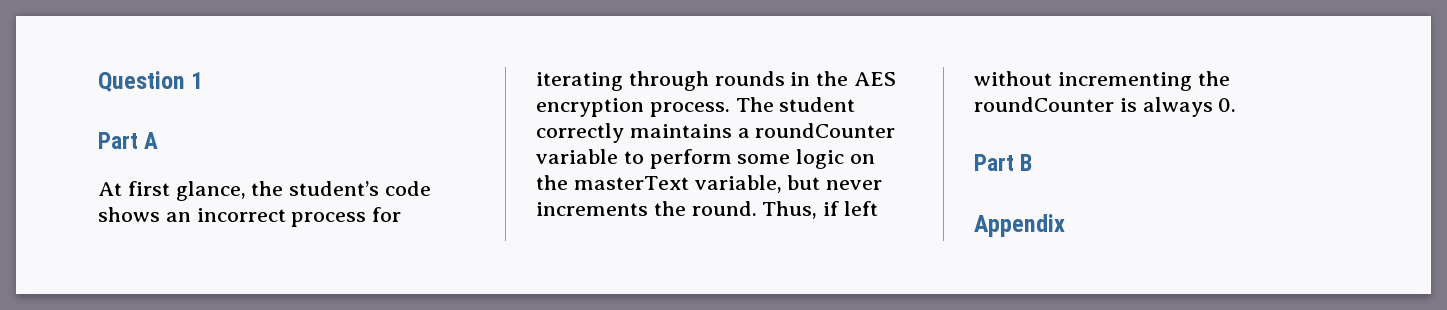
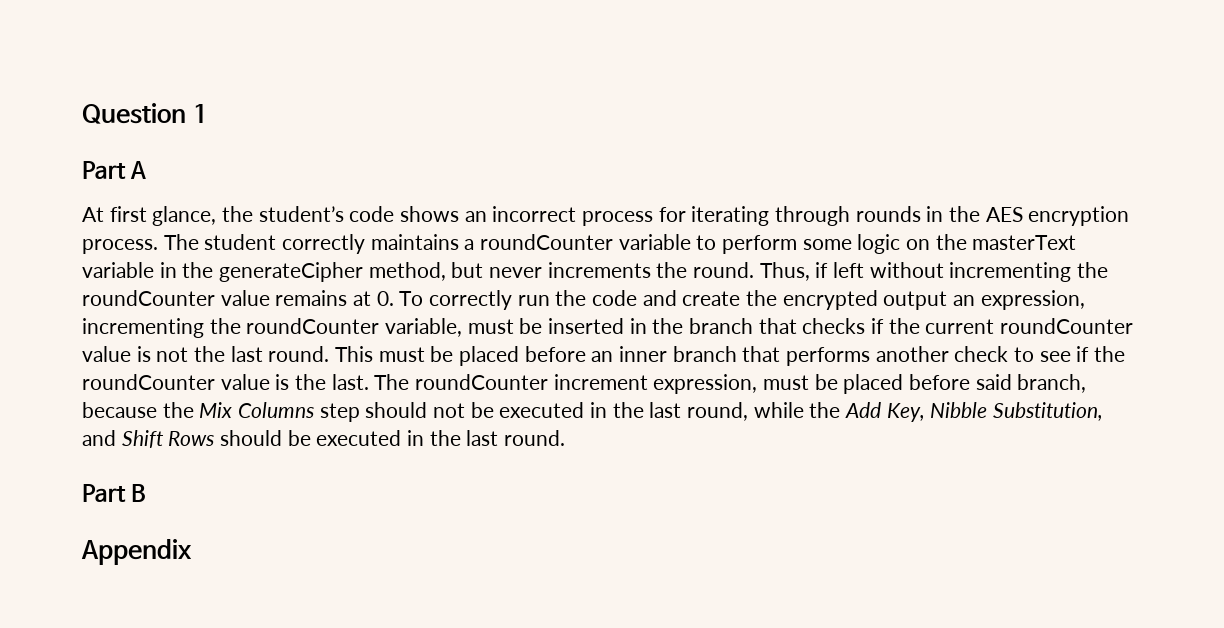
[694,175,782,193] variable, -> [82,262,446,282] variable in the generateCipher method,
[1119,97,1237,117] is always 0. -> [220,290,1085,310] [82,318,1134,338] [82,346,1126,366] [82,374,1087,394] [82,402,1104,422] [82,430,566,448] value remains at 0. To correctly run the code and create the encrypted output an expression, incrementing the roundCounter variable, must be inserted in the branch that checks if the current roundCounter value is not the last round. This must be placed before an inner branch that performs another check to see if the roundCounter value is the last. The roundCounter increment expression, must be placed before said branch, because the Mix Columns step should not be executed in the last round, while the Add Key, Nibble Substitution, and Shift Rows should be executed in the last round.

